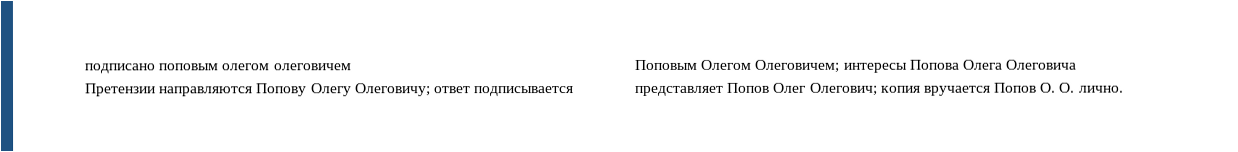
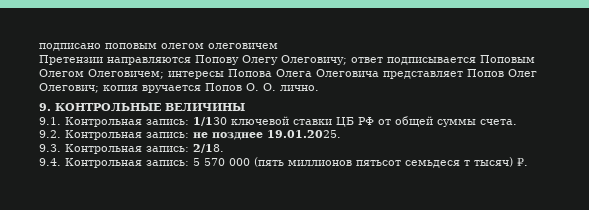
(1124, 89) none -> [39,103,245,111] [39,116,517,127] [39,130,341,140] [39,144,224,154] [39,157,528,168] // 9. КОНТРОЛЬНЫЕ ВЕЛИЧИНЫ // 9.1. Контрольная запись: 1/130 ключевой ставки ЦБ РФ от общей суммы счета. // 9.2. Контрольная запись: не позднее 19.01.2025. // 9.3. Контрольная запись: 2/18. // 9.4. Контрольная запись: 5 570 000 (пять миллионов пятьсот семьдеся т тысяч) ₽.

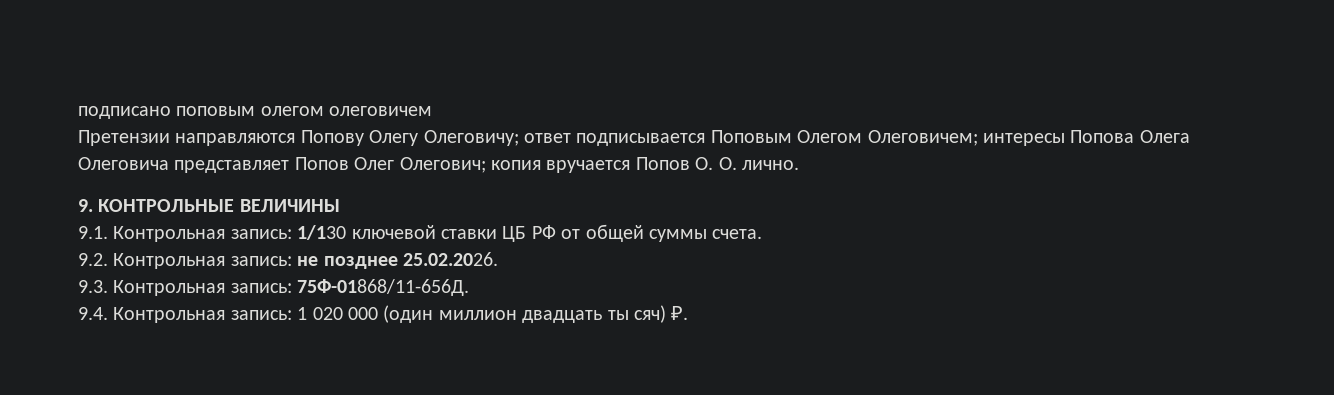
[267,130,341,138] 19.01.2025. -> [403,252,498,266] 25.02.2026.
[193,144,224,153] 2/18. -> [297,279,470,296] 75Ф-01868/11-656Д.
[193,157,513,168] 5 570 000 (пять миллионов пятьсот семьдеся т тысяч) -> [297,305,666,323] 1 020 000 (один миллион двадцать ты сяч)

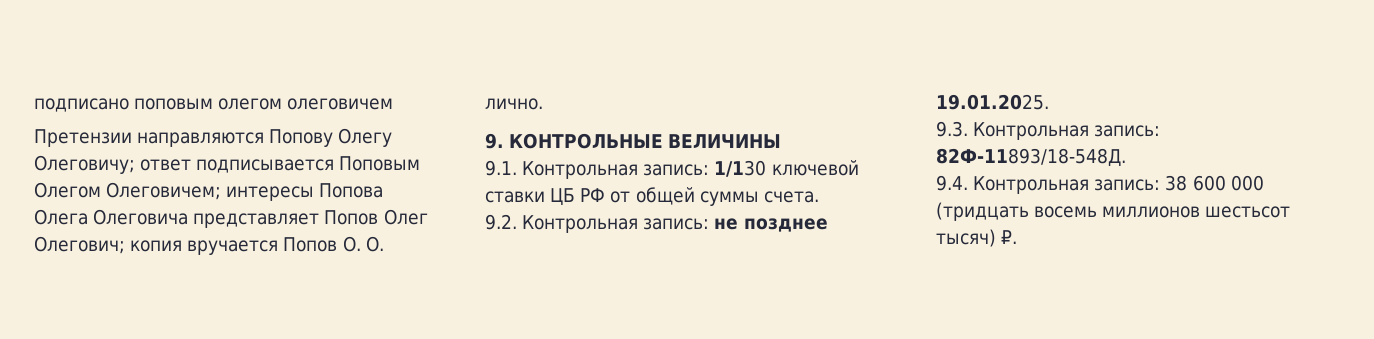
[403,252,498,266] 25.02.2026. -> [936,94,1049,110] 19.01.2025.
[297,279,470,296] 75Ф-01868/11-656Д. -> [936,148,1126,166] 82Ф-11893/18-548Д.
[297,305,666,323] 1 020 000 (один миллион двадцать ты сяч) -> [1165,175,1264,191] [936,202,1291,221] [936,229,996,247] 38 600 000 (тридцать восемь миллионов шестьсот тысяч)

